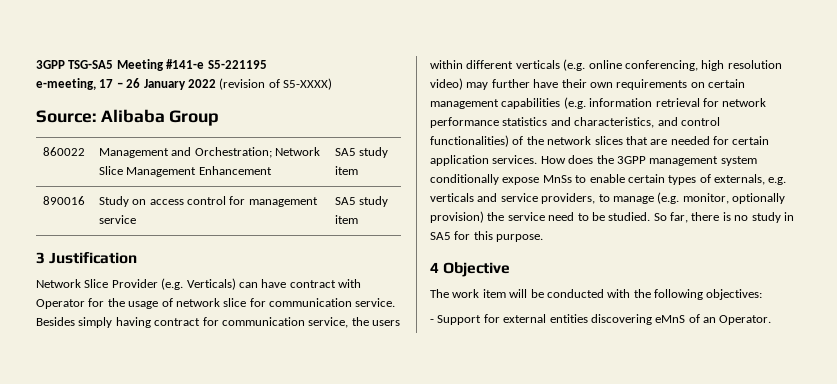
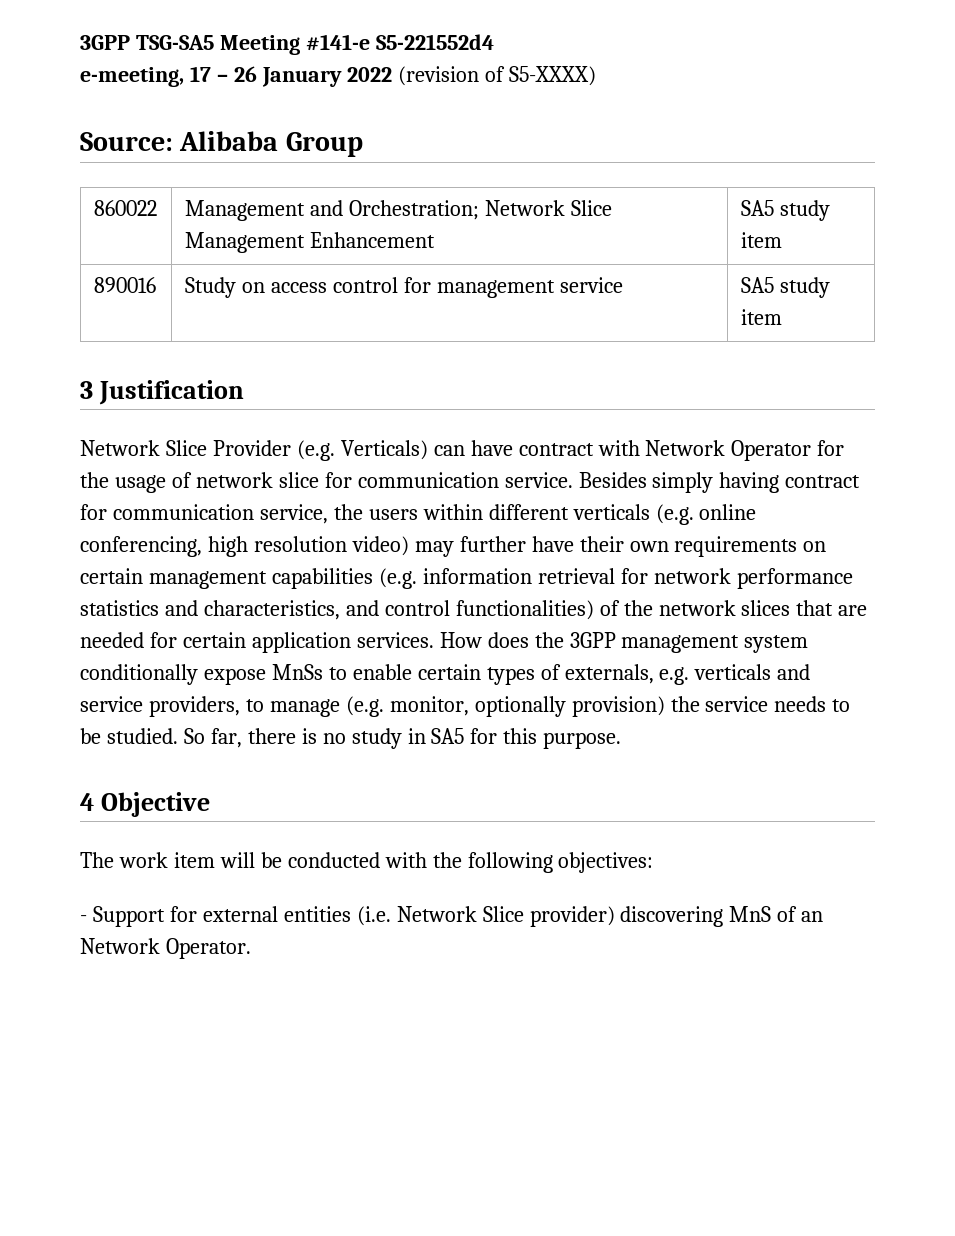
[207,60,267,69] S5-221195 -> [375,34,494,50] S5-221552d4
(361, 283) none -> [645,440,726,456] Network
[548,212,575,221] need -> [774,696,827,712] needs
[590,314,686,325] discovering eMnS -> [356,906,772,927] (i.e. Network Slice provider) discovering MnS
(716, 320) none -> [80,938,160,954] Network

